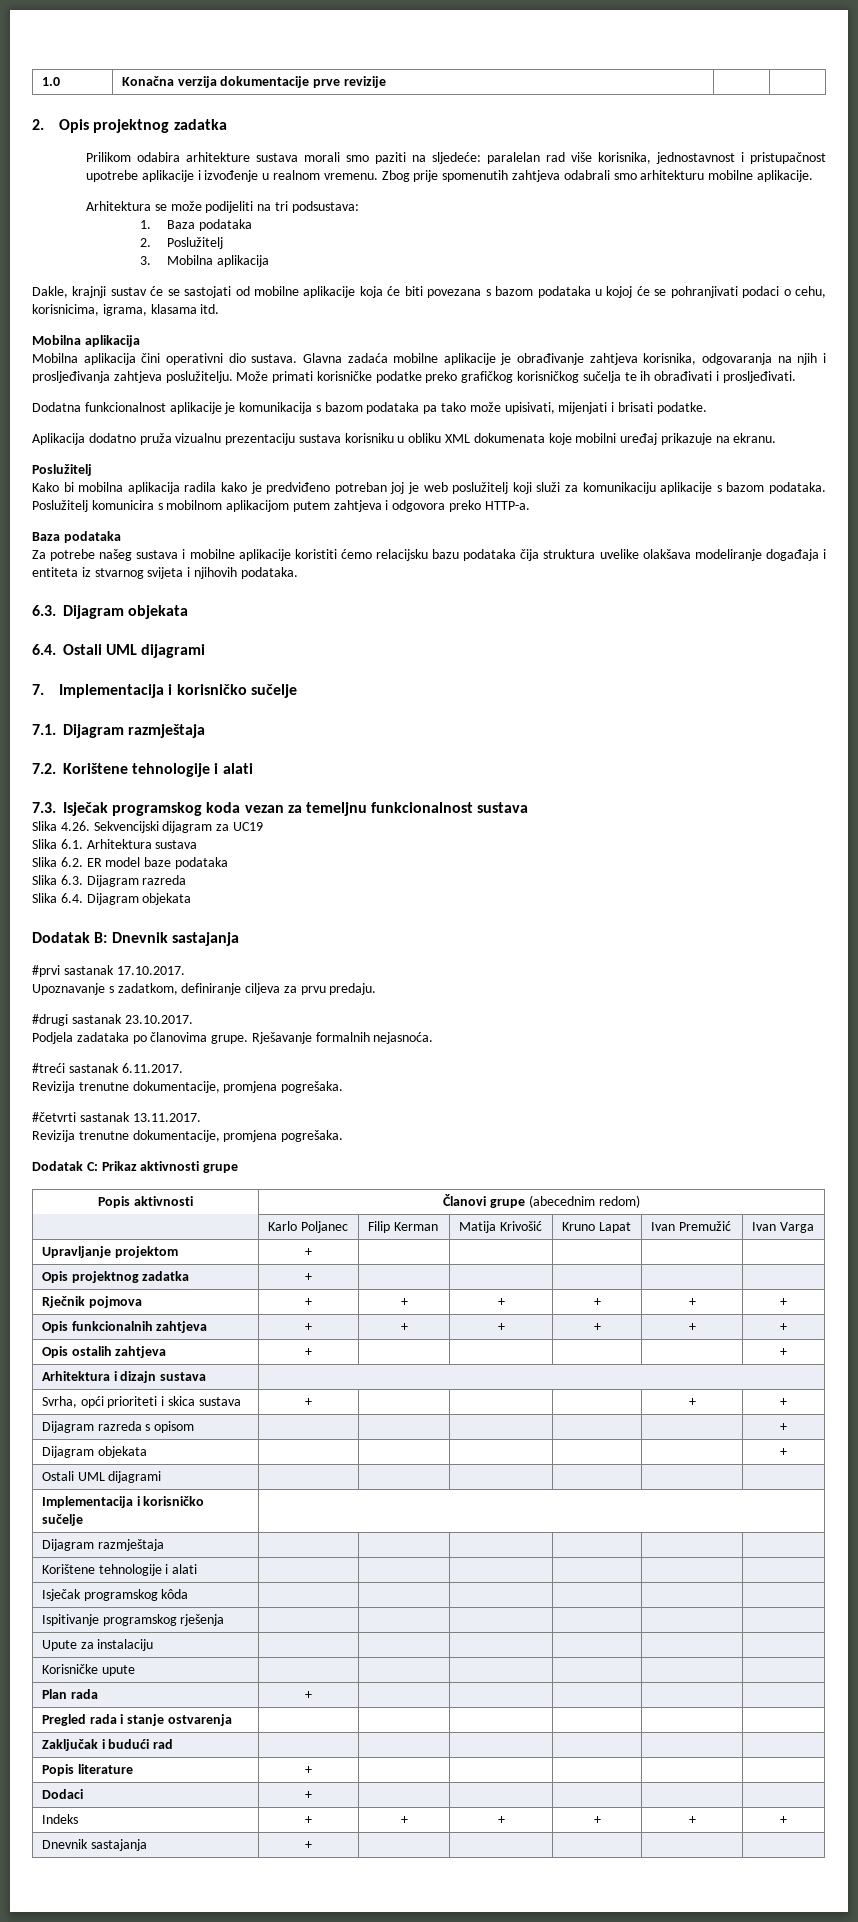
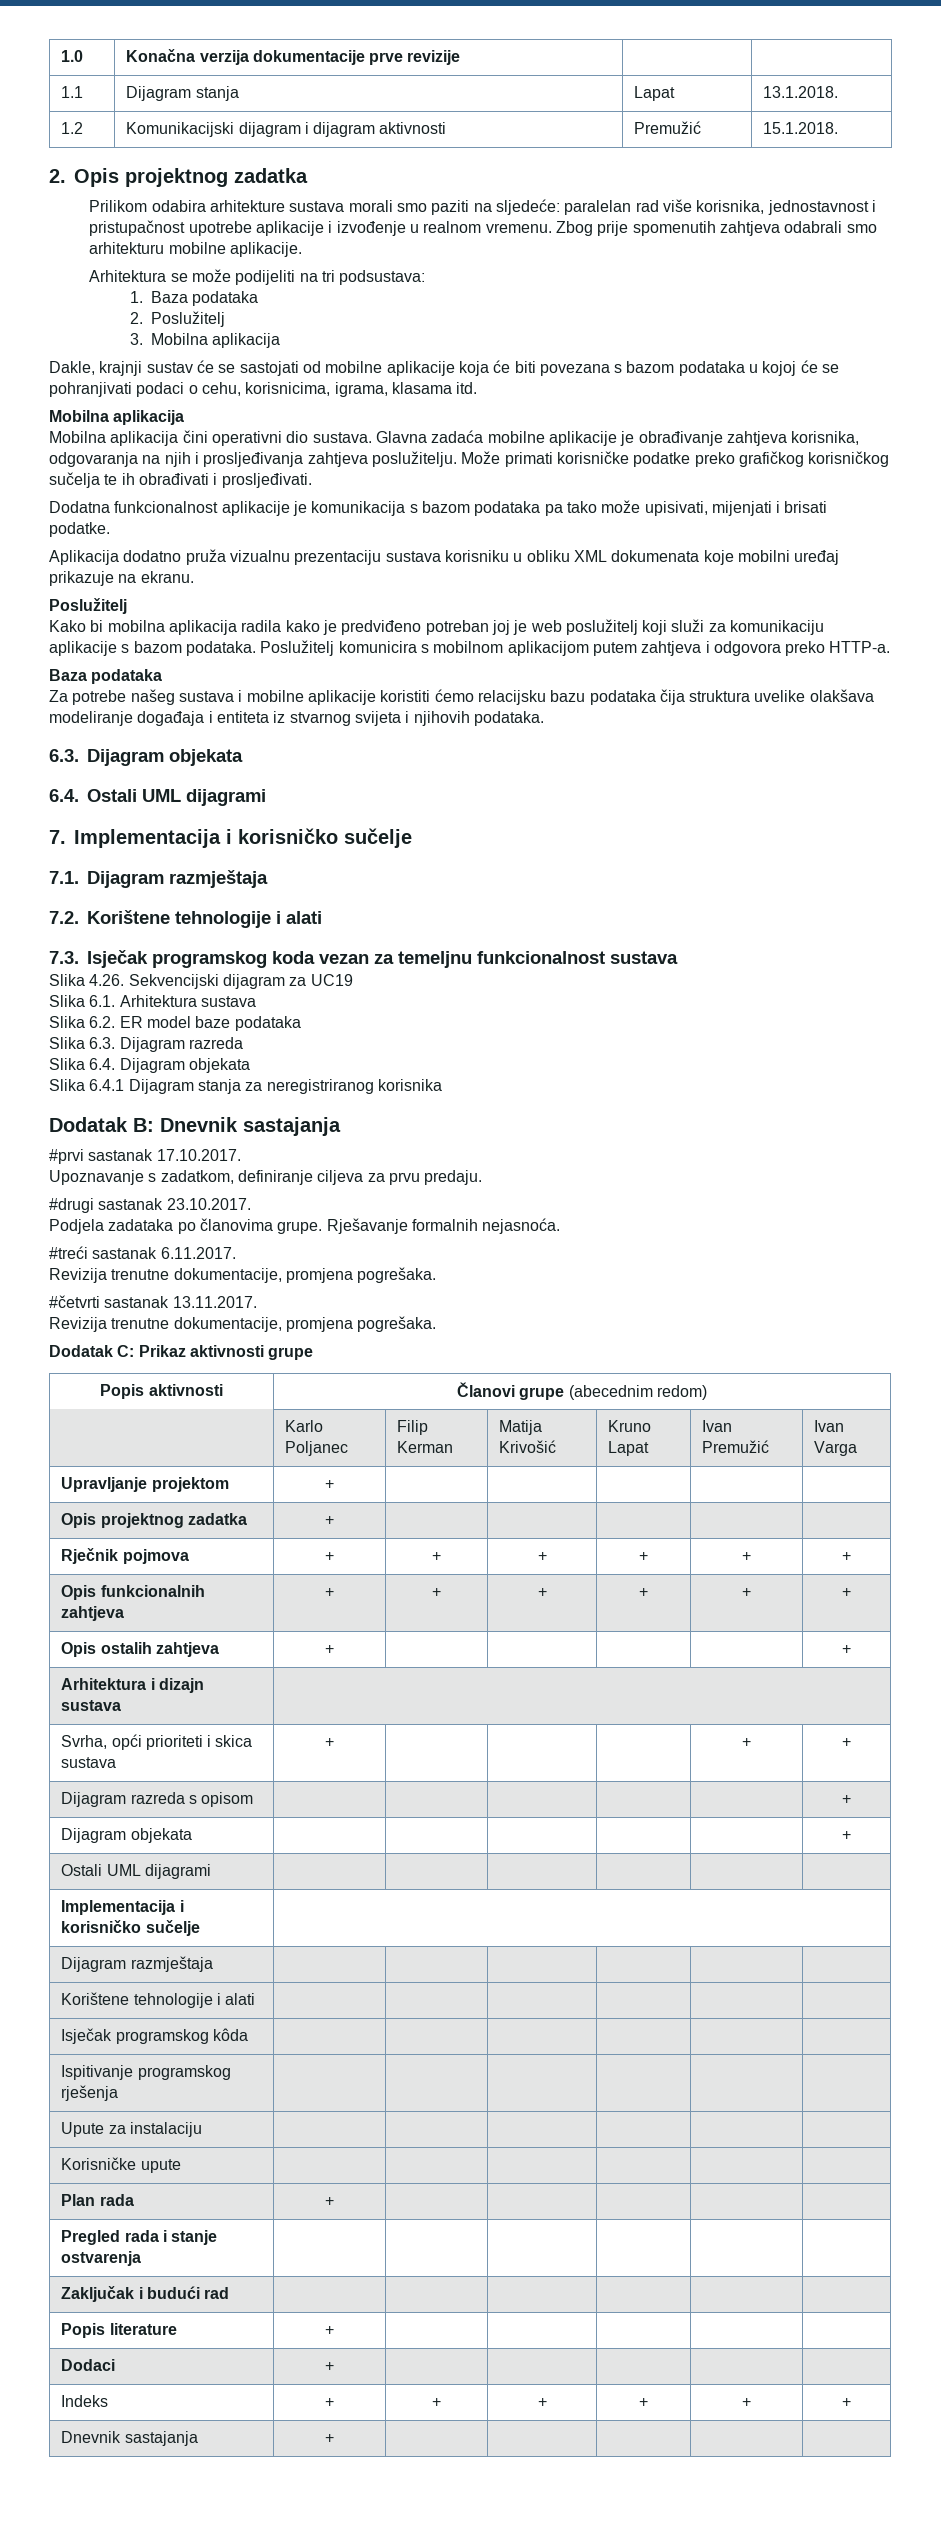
(387, 82) none -> [61,86,84,98] [126,86,239,101] [634,86,676,101] [763,86,839,98] [61,122,84,134] [126,122,447,137] [634,121,702,134] [763,122,839,134] // 1.1 | Dijagram stanja | Lapat | 13.1.2018. // 1.2 | Komunikacijski dijagram i dijagram aktivnosti | Premužić | 15.1.2018.
(192, 899) none -> [49,1079,442,1094] // Slika 6.4.1 Dijagram stanja za neregistriranog korisnika

